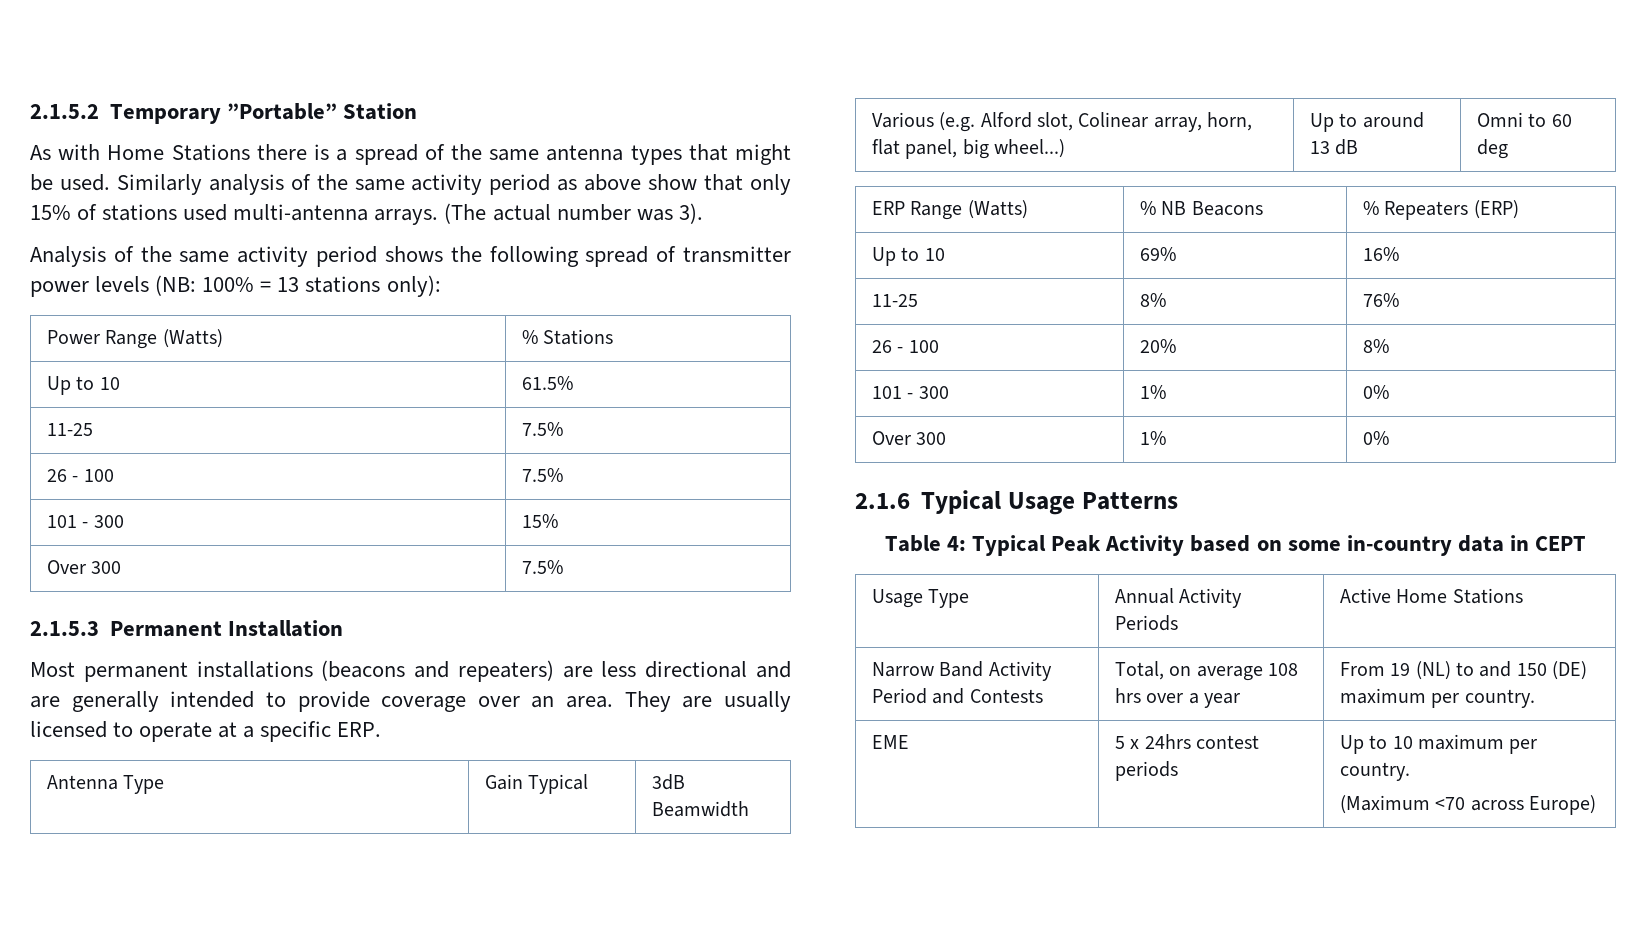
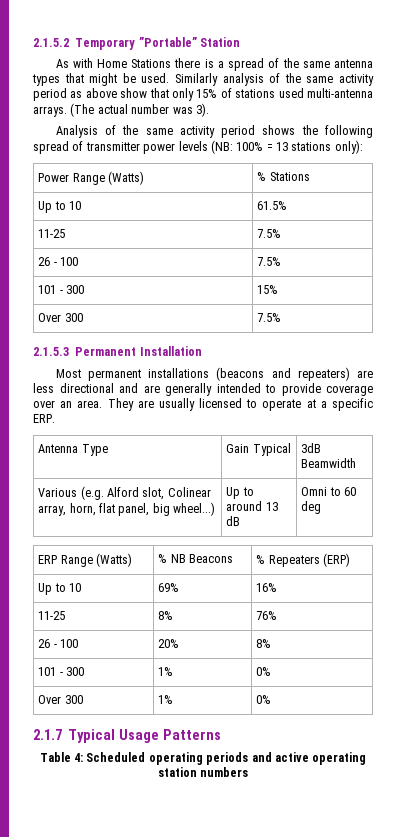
[855,493,910,509] 2.1.6 -> [33,729,62,740] 2.1.7
[972,535,1586,556] [871,589,970,608] [1114,588,1243,608] [1114,615,1178,631] [1339,588,1523,604] [871,661,1052,681] [871,688,1043,704] [1114,661,1298,681] [1114,688,1240,708] [1339,661,1588,680] [1339,688,1535,708] [871,735,909,749] [1114,734,1259,749] [1114,761,1178,781] [1339,734,1538,754] [1339,762,1410,781] [1339,795,1596,815] Typical Peak Activity based on some in-country data in CEPT // Usage Type | Annual Activity Periods | Active Home Stations // Narrow Band Activity Period and Contests | Total, on average 108 hrs over a year | From 19 (NL) to and 150 (DE) maximum per country. // EME | 5 x 24hrs contest periods | Up to 10 maximum per country. // (Maximum <70 across Europe) -> [86,752,367,765] [157,767,249,777] Scheduled operating periods and active operating station numbers

